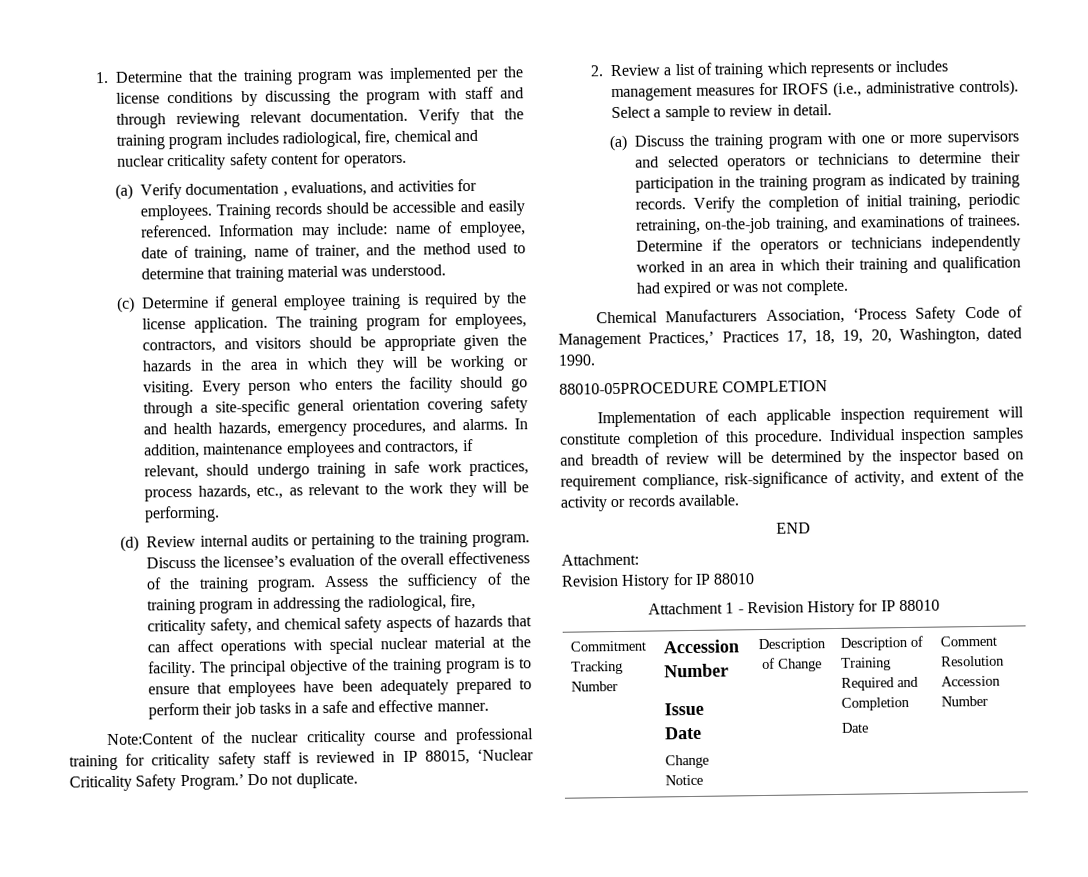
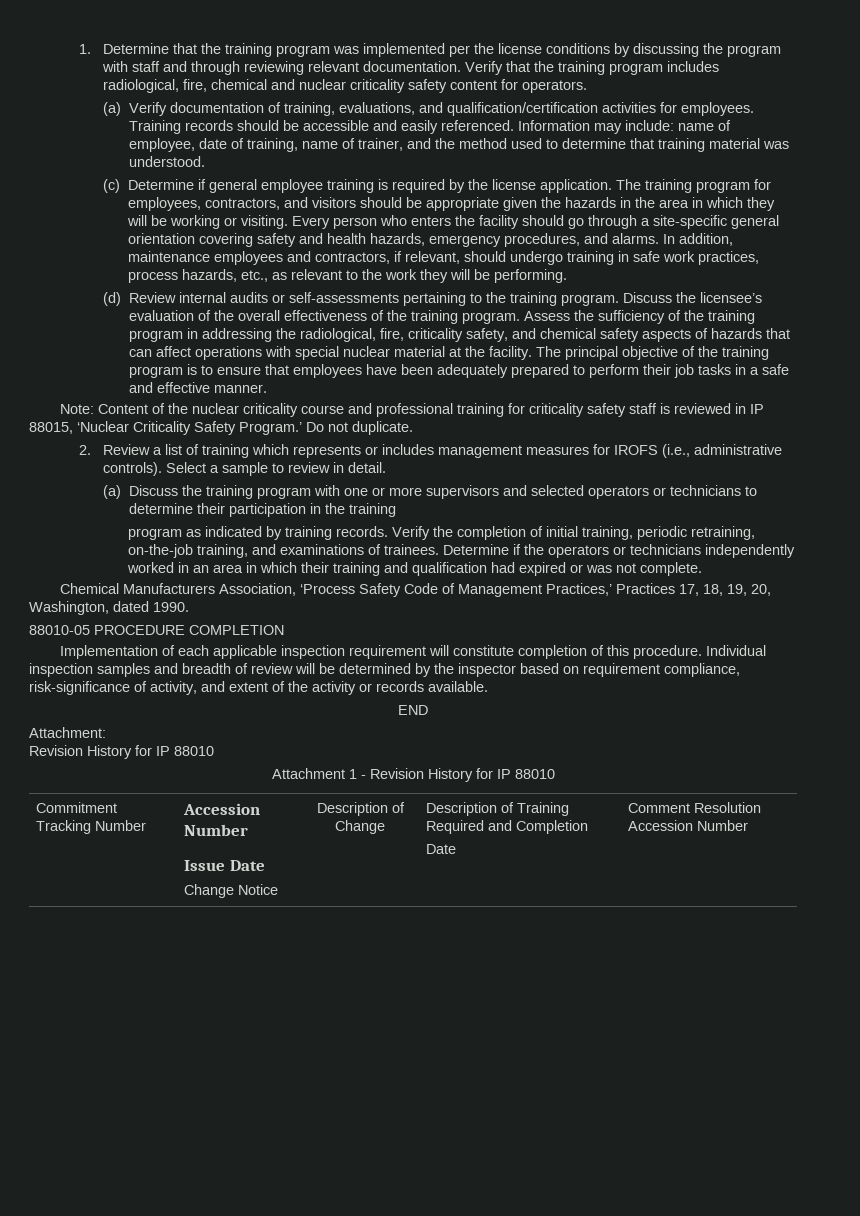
[282,191,288,197] , -> [267,102,335,116] of training,
(395, 187) none -> [446,102,598,116] qualification/certification
(309, 541) none -> [288,292,399,303] self-assessments
[106,732,194,746] Note:Content -> [59,404,148,414] Note: Content
(808, 183) none -> (396, 510) //
[559,381,719,395] 88010-05PROCEDURE -> [29,625,185,635] 88010-05 PROCEDURE

